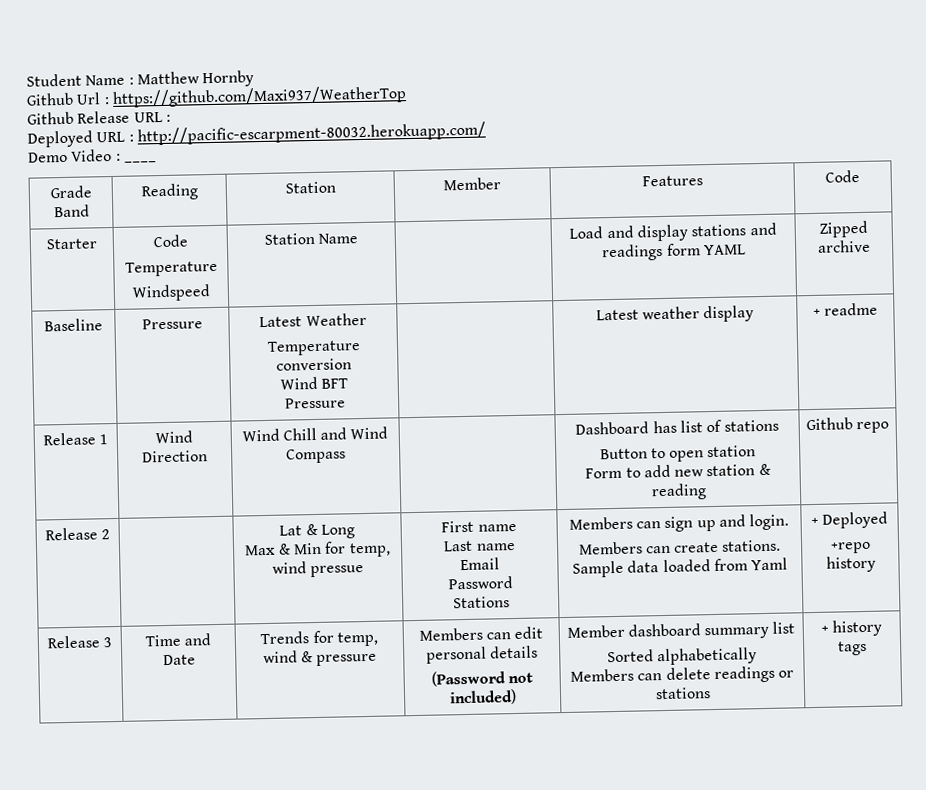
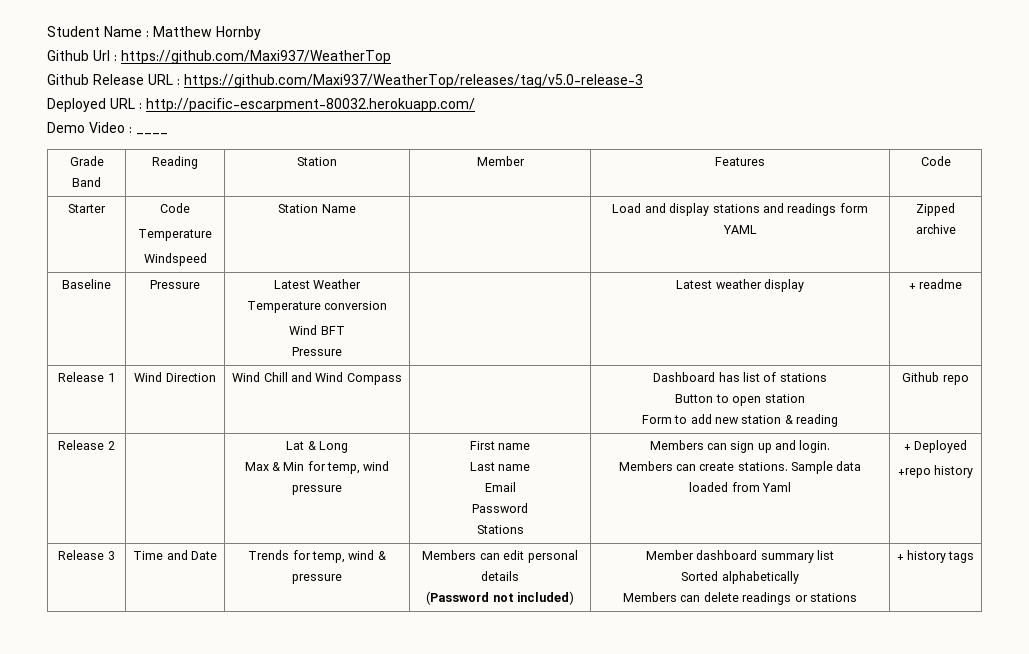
(171, 118) none -> [184,74,643,88] https://github.com/Maxi937/WeatherTop/releases/tag/v5.0-release-3
[310,565,365,578] pressue -> [292,485,342,495] pressure

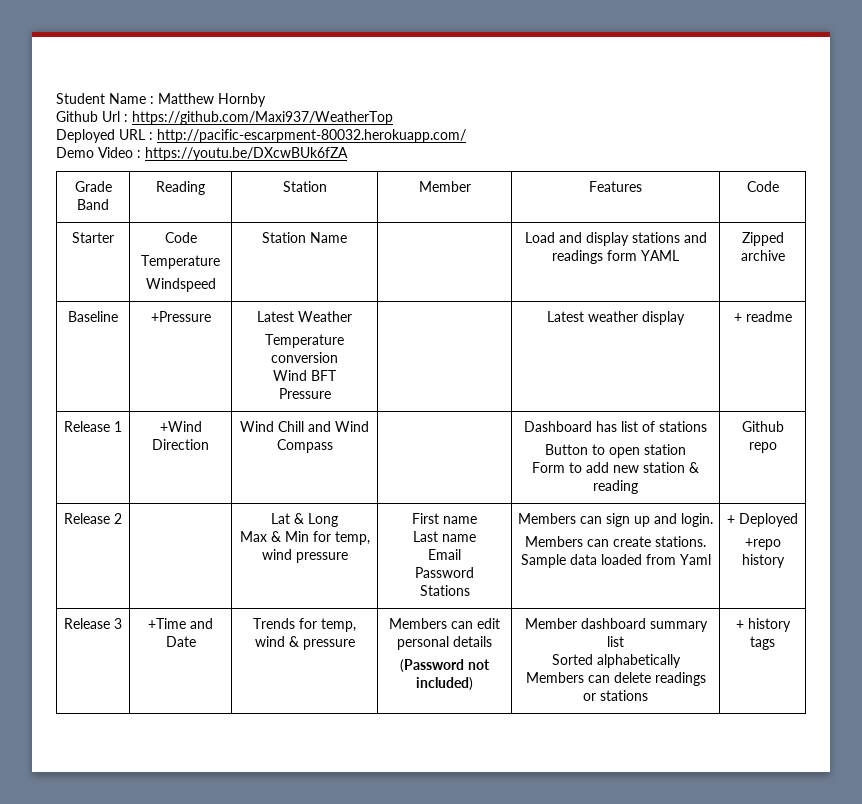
[47,74,643,88] // Github Release URL : https://github.com/Maxi937/WeatherTop/releases/tag/v5.0-release-3 -> (393, 118) none
[136,133,168,135] ____ -> [145,147,348,161] https://youtu.be/DXcwBUk6fZA
[150,280,200,289] Pressure -> [150,311,211,322] +Pressure
[134,372,163,382] Wind -> [159,421,202,432] +Wind
[133,551,164,560] Time -> [148,618,186,629] +Time

